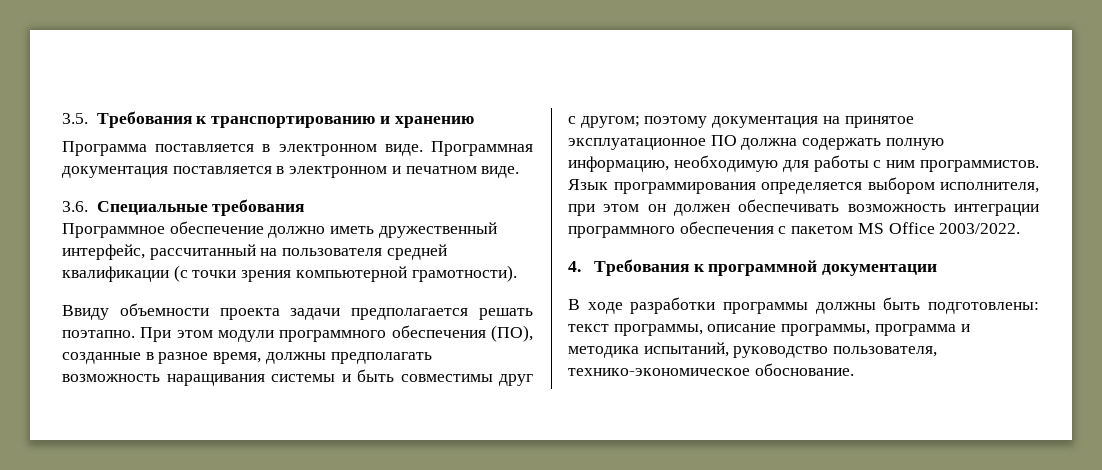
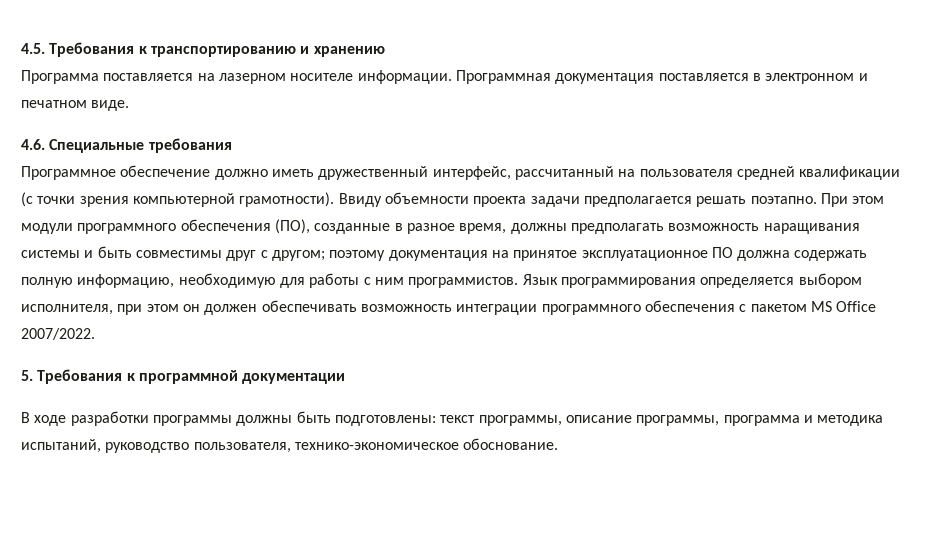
[62,113,88,124] 3.5. -> [21,43,45,54] 4.5.
[262,144,423,156] в электронном виде. -> [197,70,452,84] на лазерном носителе информации.
[62,201,88,212] 3.6. -> [21,139,45,150] 4.6.
(517, 273) // -> (335, 199) none
[939,223,1021,234] [568,261,581,272] 2003/2022. // 4. -> [21,328,95,340] [21,370,33,381] 2007/2022. // 5.

